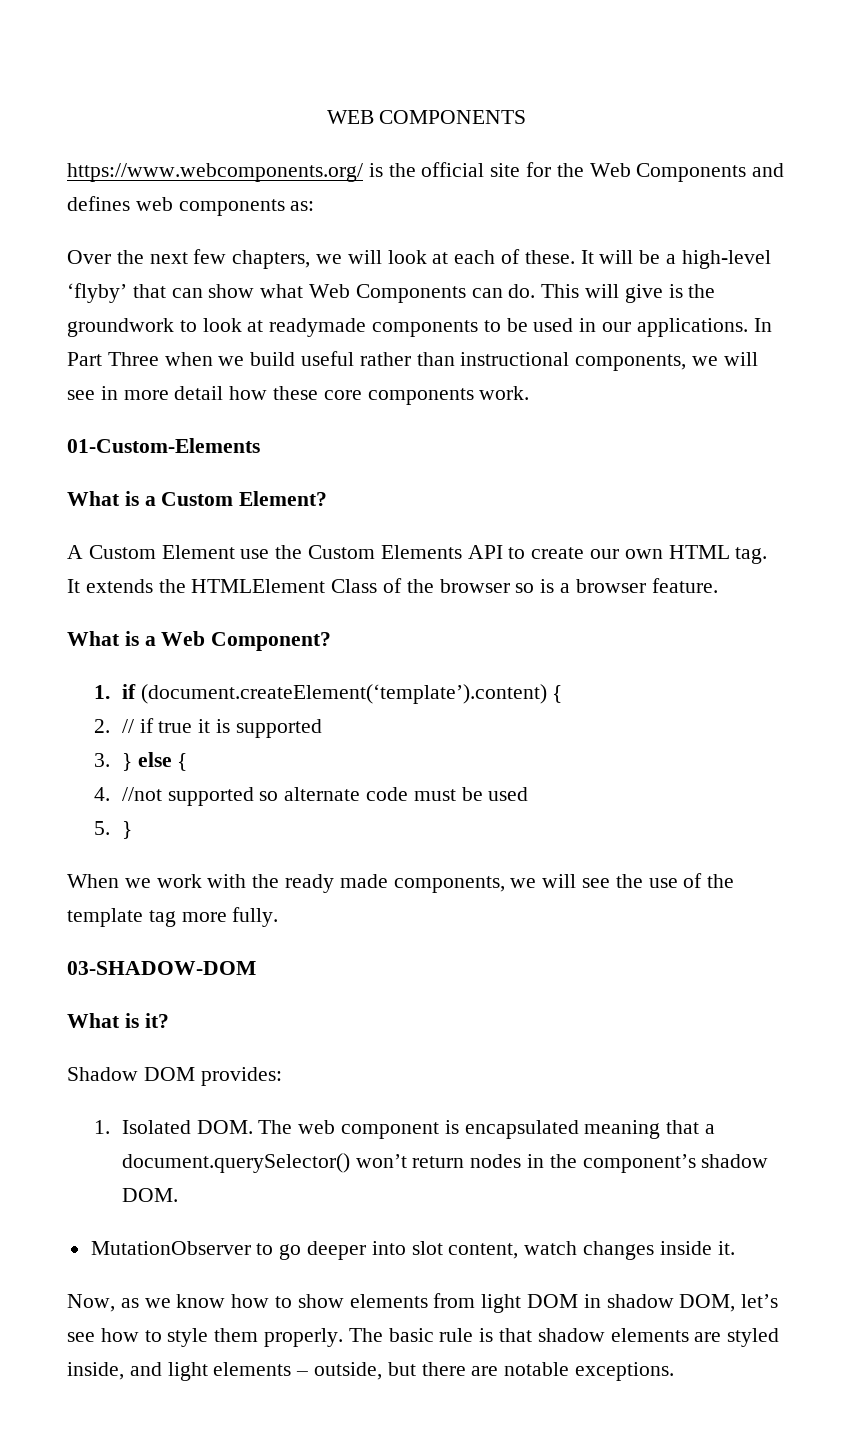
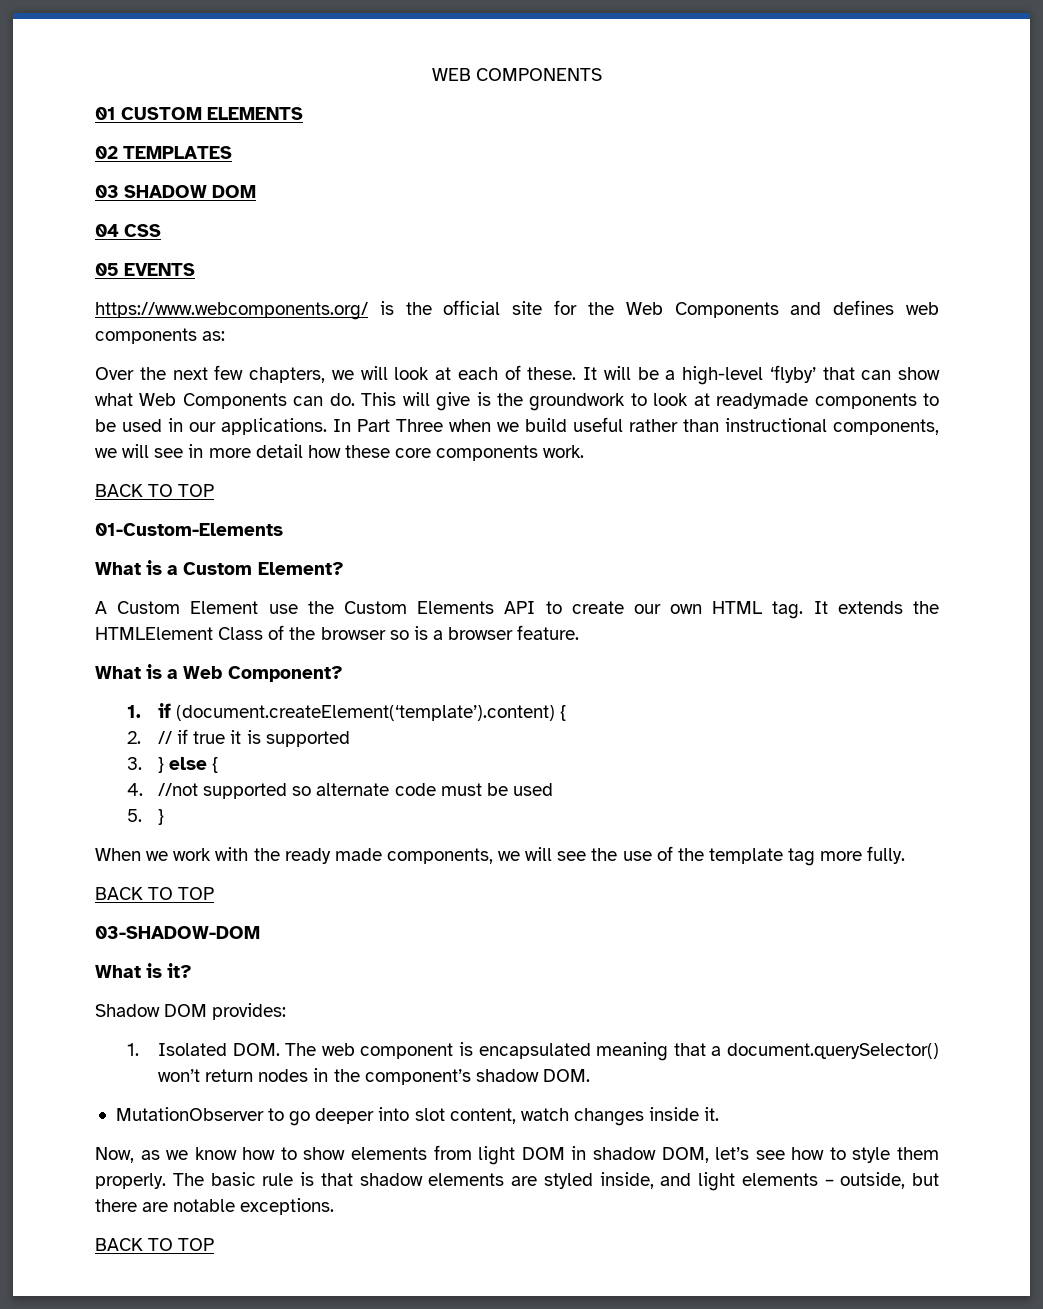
(527, 117) none -> [95,107,304,120] [95,146,233,159] [95,185,257,198] [95,224,162,237] [95,263,196,276] // 01 CUSTOM ELEMENTS // 02 TEMPLATES // 03 SHADOW DOM // 04 CSS // 05 EVENTS
(530, 393) none -> [95,484,215,497] // BACK TO TOP
(279, 917) none -> [95,887,215,900] // BACK TO TOP
(675, 1371) none -> [95,1238,215,1251] // BACK TO TOP

